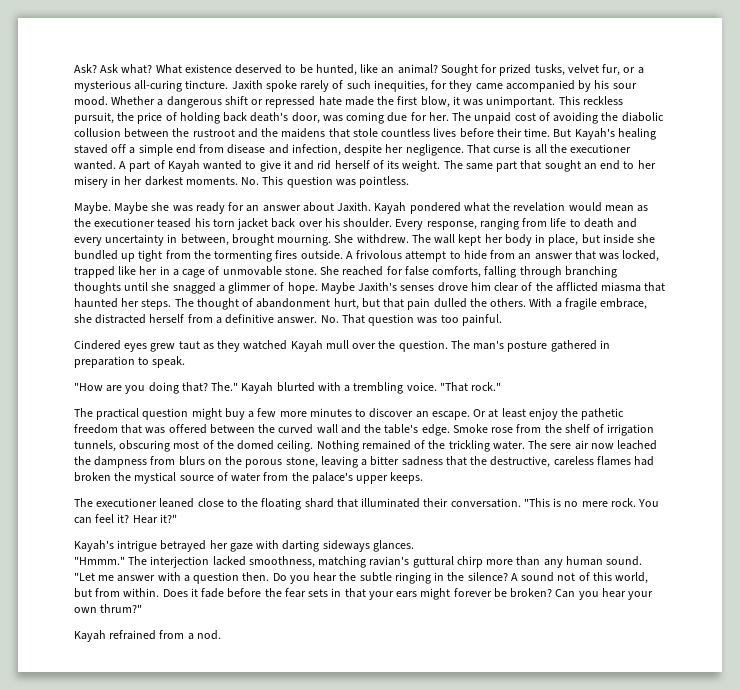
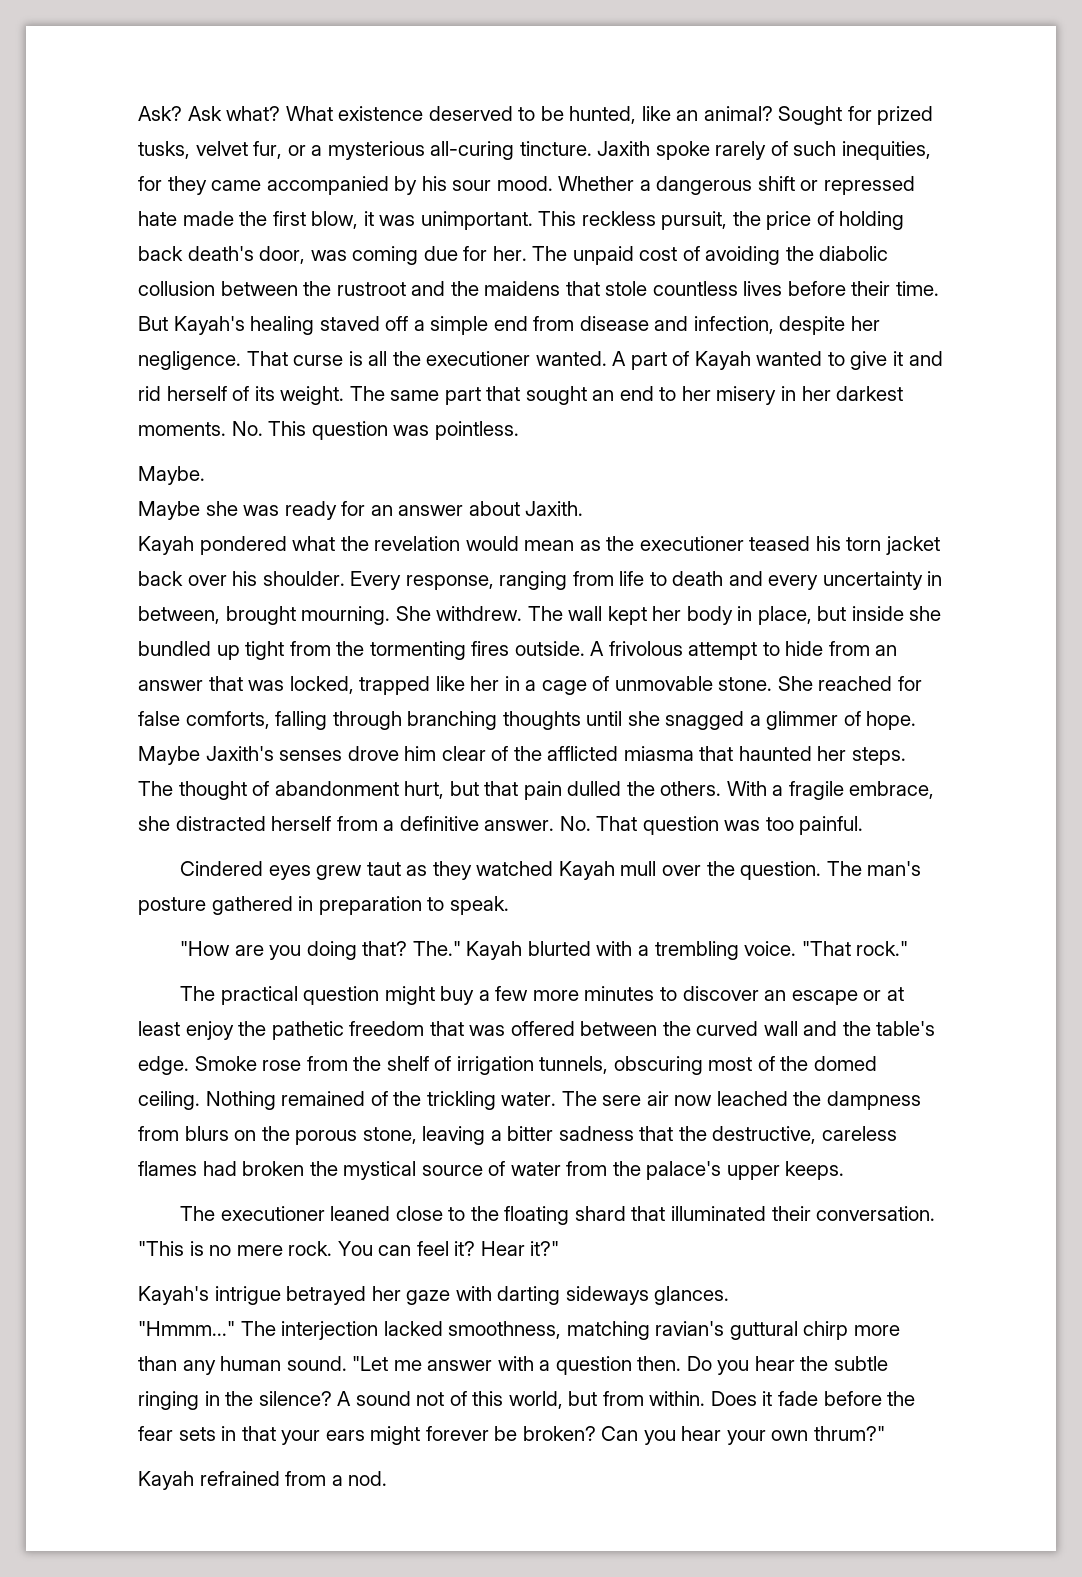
(111, 208) none -> (205, 475) //
(372, 207) none -> (584, 508) //
[431,409,487,420] escape. Or -> [791,990,882,1005] escape or
[74,556,125,565] "Hmmm." -> [138,1321,235,1336] "Hmmm..."

